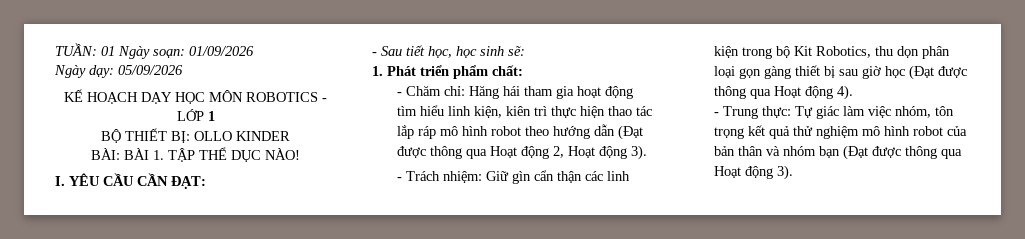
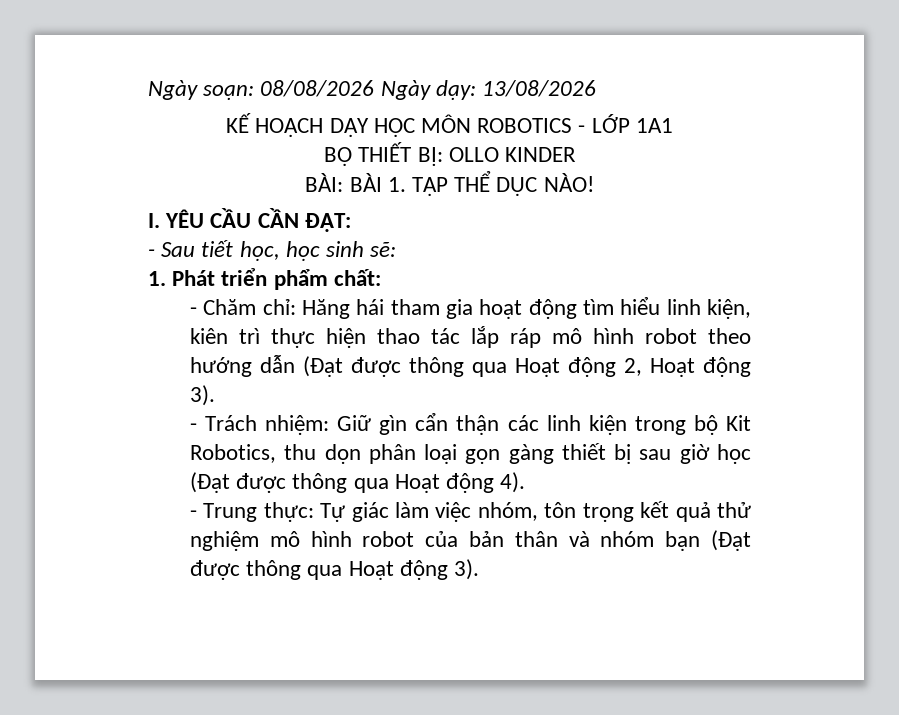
[55,43,115,56] TUẦN: 01 -> (148, 90) none
[189,46,254,56] 01/09/2026 // -> [260,80,375,97] 08/08/2026
[118,65,183,75] 05/09/2026 -> [482,80,597,97] 13/08/2026
[207,111,215,121] 1 -> [635,118,673,133] 1A1

